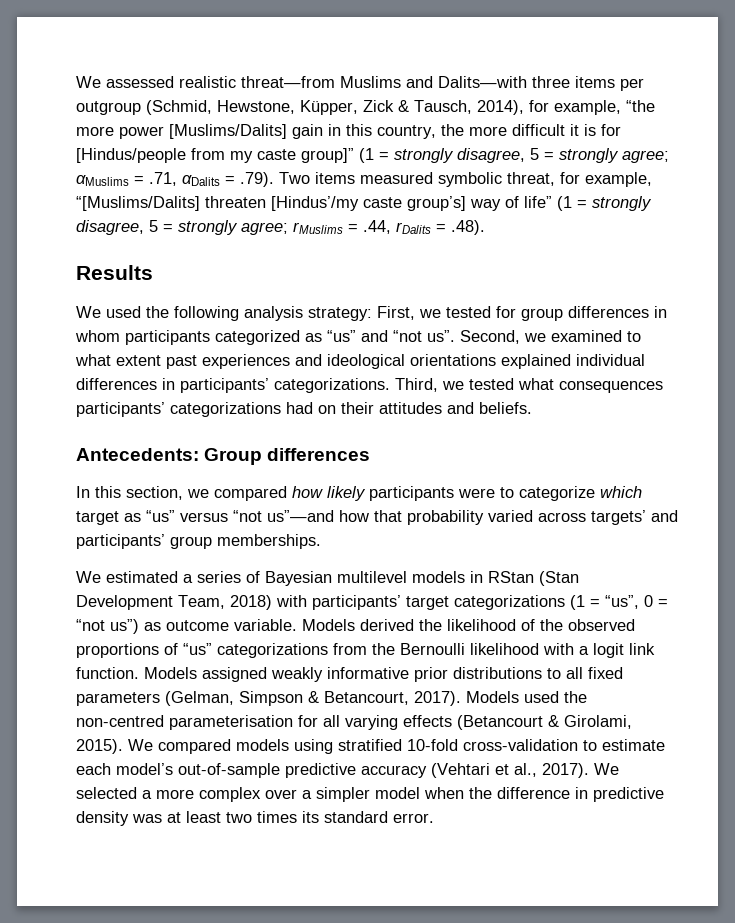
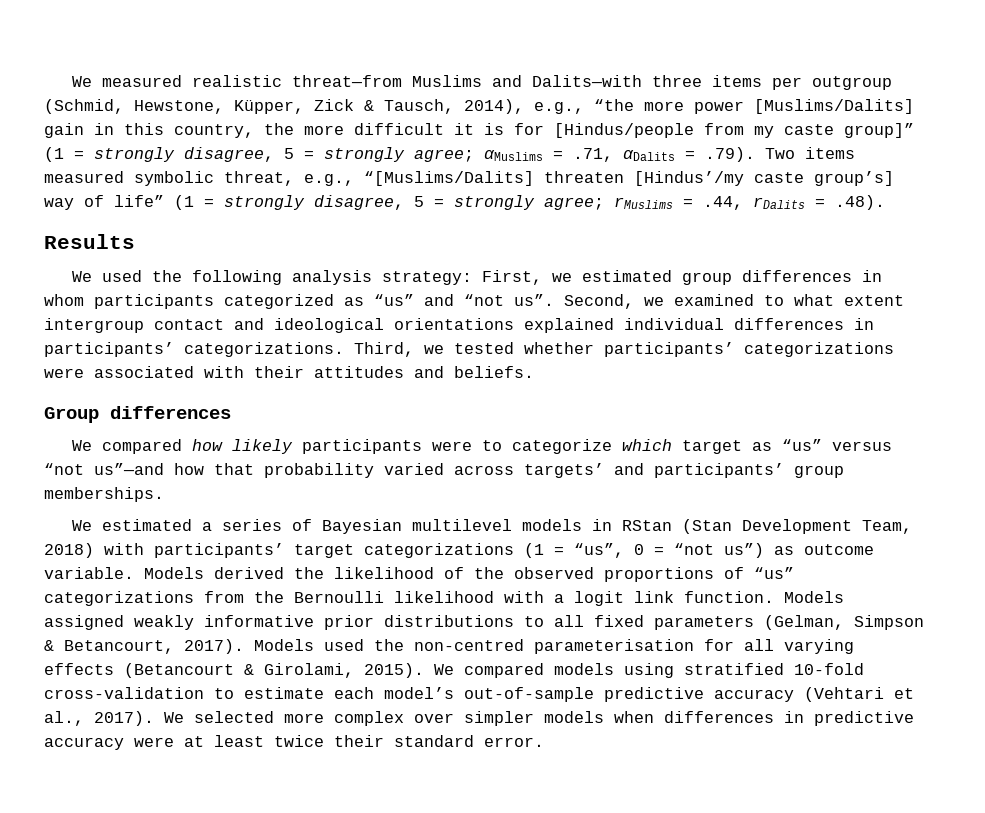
[76,76,174,88] We assessed -> [71,75,182,87] We measured
[529,100,621,115] for example, -> [534,102,584,114] e.g.,
[560,172,652,187] for example, -> [304,174,354,186] e.g.,
[446,306,516,318] tested for -> [581,270,672,282] estimated
[166,354,290,369] past experiences -> [44,318,224,333] intergroup contact
[518,378,663,393] [76,402,336,417] what consequences participants’ categorizations had on -> [524,342,894,357] [44,366,244,378] whether participants’ categorizations were associated with
[76,448,199,461] Antecedents: -> (534, 372) none
[76,486,209,500] In this section, we -> [71,440,92,451] We
[142,790,152,799] a -> (274, 717) none
[302,787,664,802] [76,811,319,826] a simpler model when the difference in predictive density was at least two times its -> [464,711,914,726] [44,735,384,750] simpler models when differences in predictive accuracy were at least twice their

